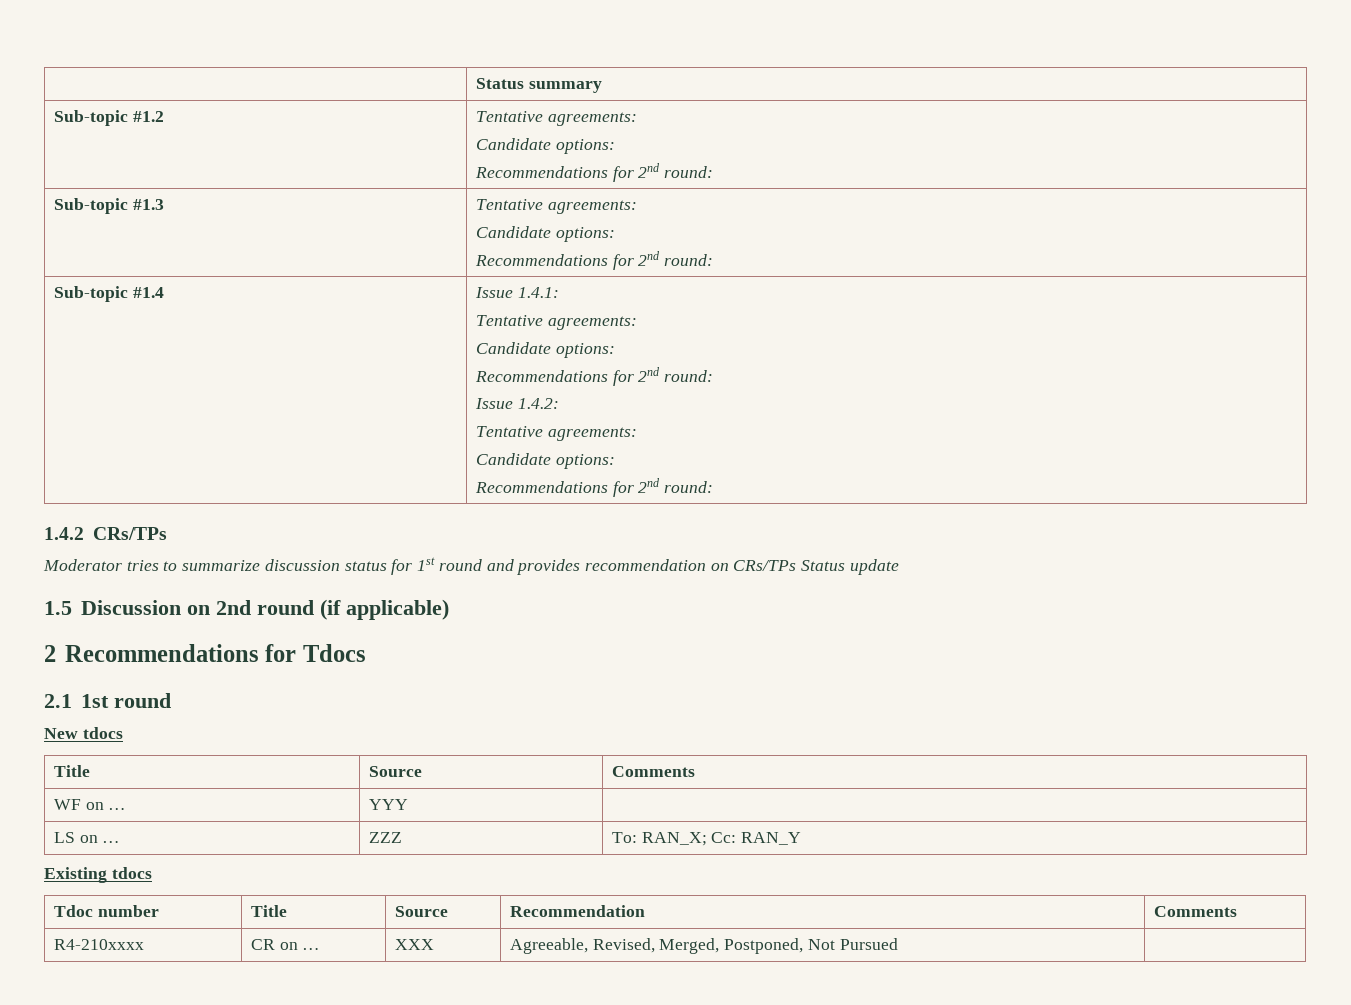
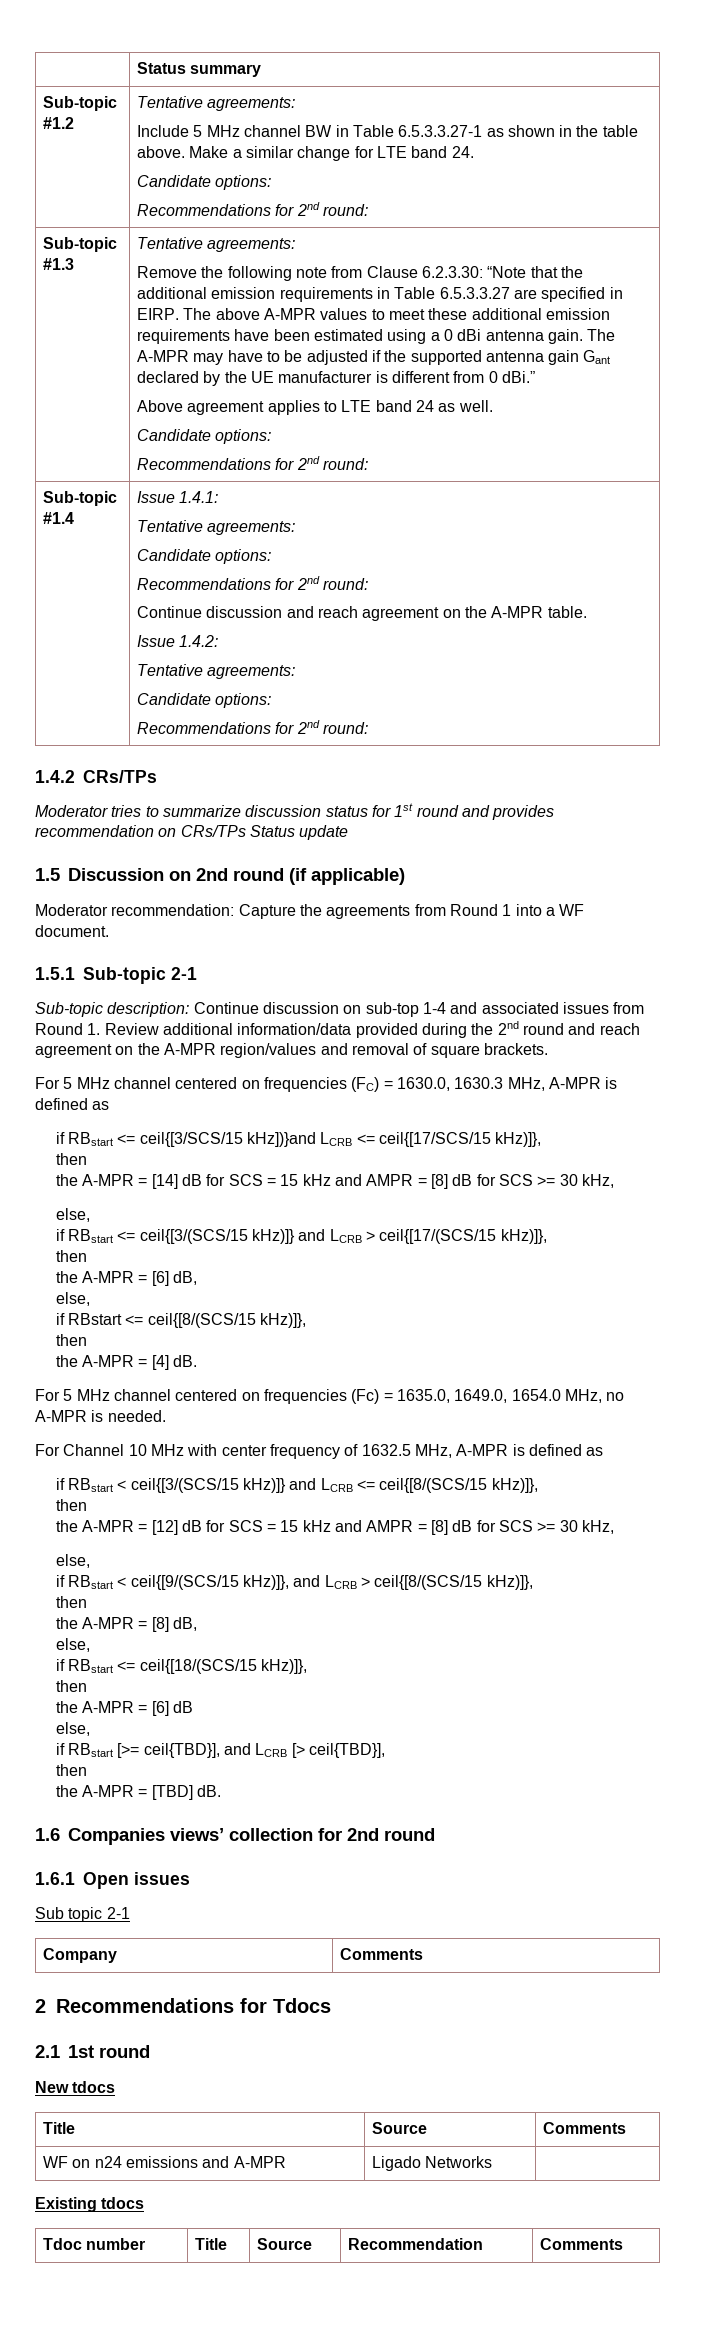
(637, 119) none -> [136,125,638,137] [136,146,474,161] // Include 5 MHz channel BW in Table 6.5.3.3.27-1 as shown in the table above. Make a similar change for LTE band 24.
(637, 207) none -> [136,266,583,281] [136,287,623,302] [136,308,610,320] [136,329,616,344] [136,350,611,365] [136,371,535,386] [136,400,493,415] // Remove the following note from Clause 6.2.3.30: “Note that the additional emission requirements in Table 6.5.3.3.27 are specified in EIRP. The above A-MPR values to meet these additional emission requirements have been estimated using a 0 dBi antenna gain. The A-MPR may have to be adjusted if the supported antenna gain Gant declared by the UE manufacturer is different from 0 dBi.” // Above agreement applies to LTE band 24 as well.
(714, 376) none -> [136,606,587,621] // Continue discussion and reach agreement on the A-MPR table.
(449, 609) none -> [35,904,585,919] [35,925,109,937] [35,967,197,984] [35,1002,645,1017] [35,1021,640,1038] [35,1043,548,1058] [35,1077,618,1092] [35,1098,110,1110] [55,1132,542,1147] [55,1153,87,1165] [55,1174,614,1189] [55,1208,90,1222] [55,1229,547,1244] [55,1250,87,1262] [55,1271,198,1286] [55,1292,90,1306] [55,1313,307,1328] [55,1334,87,1346] [55,1355,198,1370] [35,1389,625,1404] [35,1410,166,1422] [35,1444,604,1459] [55,1478,538,1493] [55,1499,87,1511] [55,1520,614,1535] [55,1554,90,1568] [55,1575,533,1590] [55,1596,87,1608] [55,1617,198,1632] [55,1638,90,1652] [55,1659,308,1674] [55,1680,87,1692] [55,1701,194,1716] [55,1722,90,1736] [55,1743,386,1758] [55,1764,87,1776] [55,1785,222,1800] [35,1828,435,1845] [35,1872,190,1889] [35,1907,130,1922] [42,1948,117,1963] [339,1948,423,1960] // Moderator recommendation: Capture the agreements from Round 1 into a WF document. // 1.5.1 Sub-topic 2-1 // Sub-topic description: Continue discussion on sub-top 1-4 and associated issues from Round 1. Review additional information/data provided during the 2nd round and reach agreement on the A-MPR region/values and removal of square brackets. // For 5 MHz channel centered on frequencies (FC) = 1630.0, 1630.3 MHz, A-MPR is defined as // if RBstart <= ceil{[3/SCS/15 kHz])}and LCRB <= ceil{[17/SCS/15 kHz)]}, // then // the A-MPR = [14] dB for SCS = 15 kHz and AMPR = [8] dB for SCS >= 30 kHz, // else, // if RBstart <= ceil{[3/(SCS/15 kHz)]} and LCRB > ceil{[17/(SCS/15 kHz)]}, // then // the A-MPR = [6] dB, // else, // if RBstart <= ceil{[8/(SCS/15 kHz)]}, // then // the A-MPR = [4] dB. // For 5 MHz channel centered on frequencies (Fc) = 1635.0, 1649.0, 1654.0 MHz, no A-MPR is needed. // For Channel 10 MHz with center frequency of 1632.5 MHz, A-MPR is defined as // if RBstart < ceil{[3/(SCS/15 kHz)]} and LCRB <= ceil{[8/(SCS/15 kHz)]}, // then // the A-MPR = [12] dB for SCS = 15 kHz and AMPR = [8] dB for SCS >= 30 kHz, // else, // if RBstart < ceil{[9/(SCS/15 kHz)]}, and LCRB > ceil{[8/(SCS/15 kHz)]}, // then // the A-MPR = [8] dB, // else, // if RBstart <= ceil{[18/(SCS/15 kHz)]}, // then // the A-MPR = [6] dB // else, // if RBstart [>= ceil{TBD}], and LCRB [> ceil{TBD}], // then // the A-MPR = [TBD] dB. // 1.6 Companies views’ collection for 2nd round // 1.6.1 Open issues // Sub topic 2-1 // Company | Comments
[108,808,127,810] [369,799,409,810] [54,832,121,843] [369,832,403,843] [612,832,802,846] … | YYY | // LS on … | ZZZ | To: RAN_X; Cc: RAN_Y -> [94,2156,286,2168] [371,2156,493,2171] n24 emissions and A-MPR | Ligado Networks |
[54,939,145,950] [251,939,321,950] [395,939,435,950] [510,938,898,954] // R4-210xxxx | CR on … | XXX | Agreeable, Revised, Merged, Postponed, Not Pursued | -> (623, 2244) none

